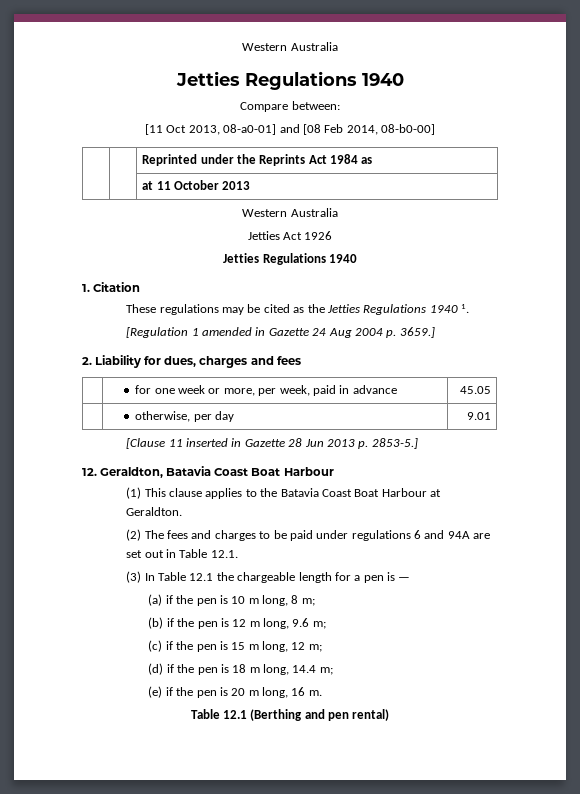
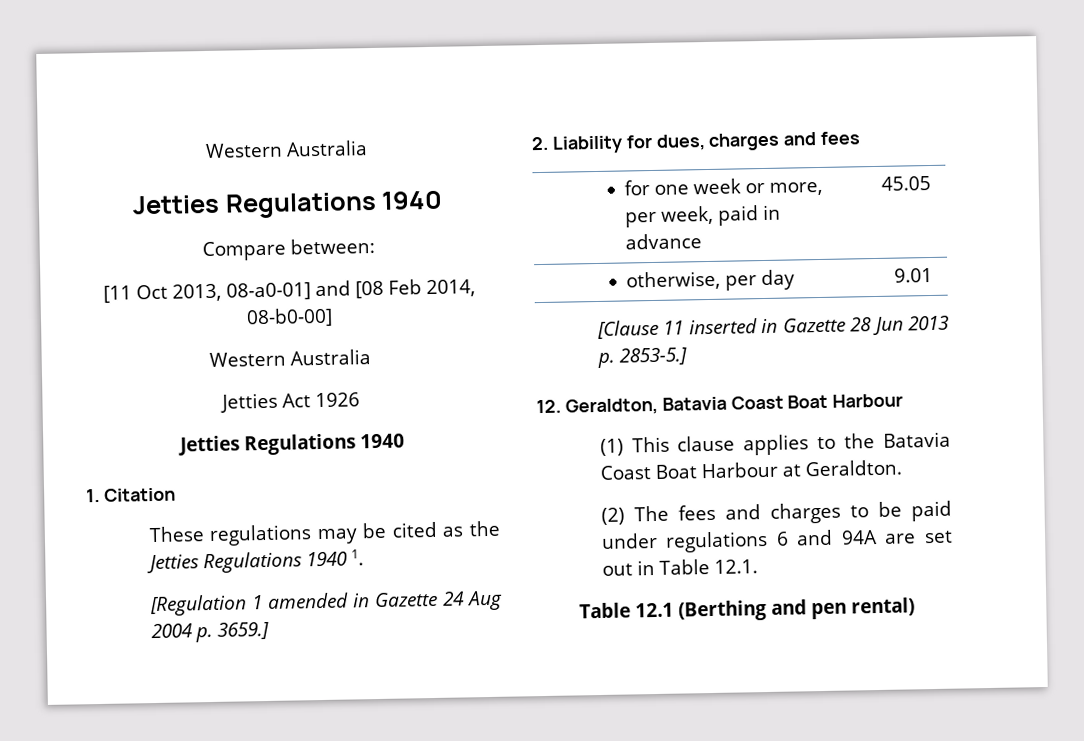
[142,154,373,166] [142,180,251,190] // | | Reprinted under the Reprints Act 1984 as // | | at 11 October 2013 -> (333, 317) none
[126,571,411,583] [148,594,315,606] [148,617,326,629] [148,640,322,652] [148,663,333,675] [148,686,322,698] // (3) In Table 12.1 the chargeable length for a pen is — // (a) if the pen is 10 m long, 8 m; // (b) if the pen is 12 m long, 9.6 m; // (c) if the pen is 15 m long, 12 m; // (d) if the pen is 18 m long, 14.4 m; // (e) if the pen is 20 m long, 16 m. -> (758, 566) none

